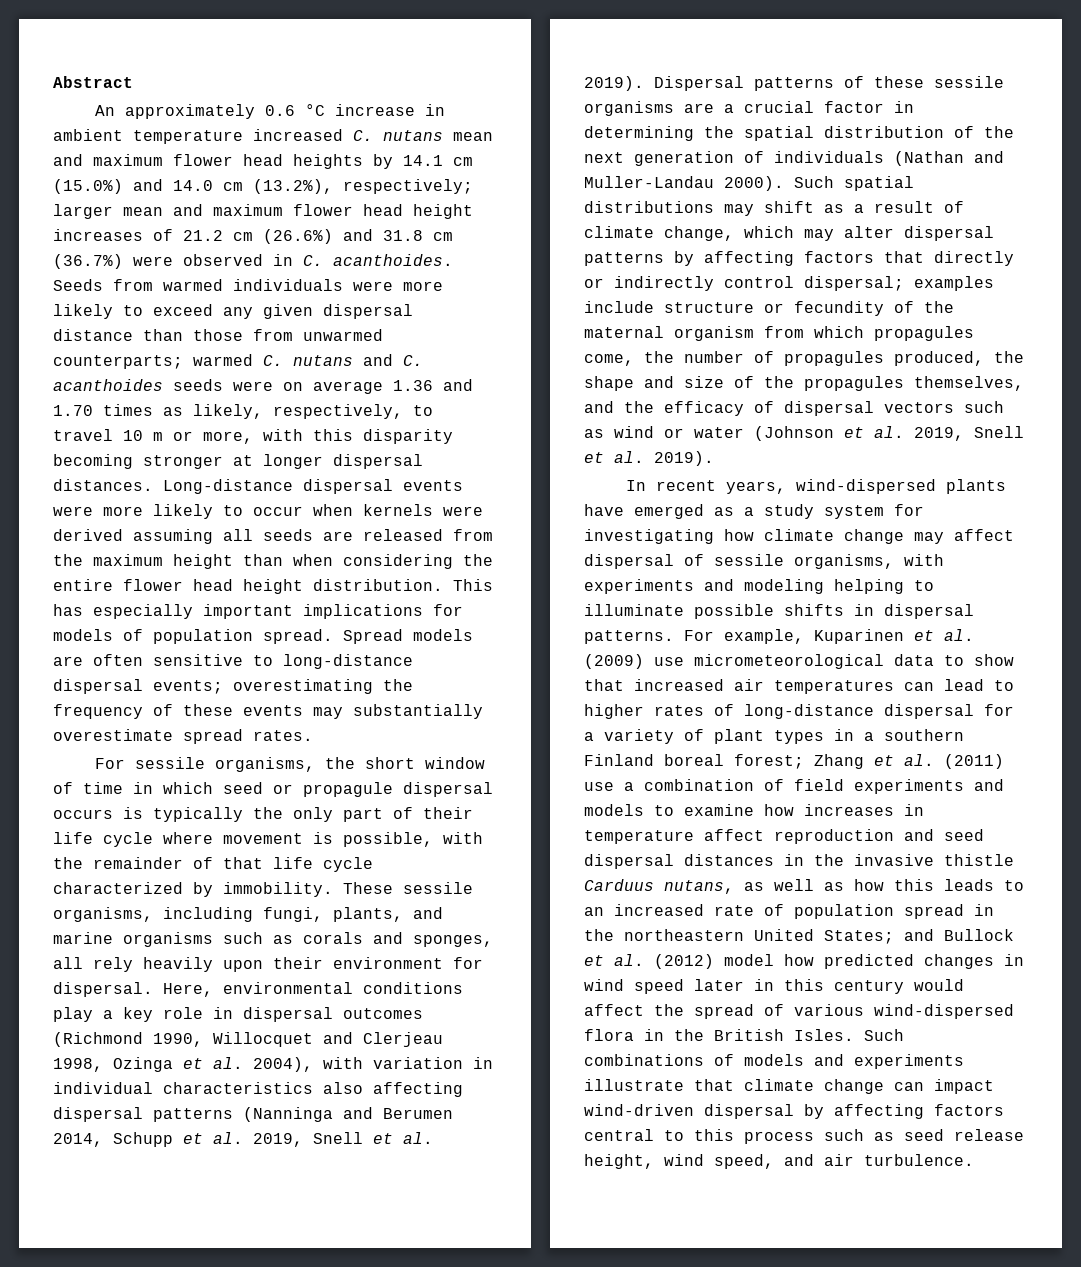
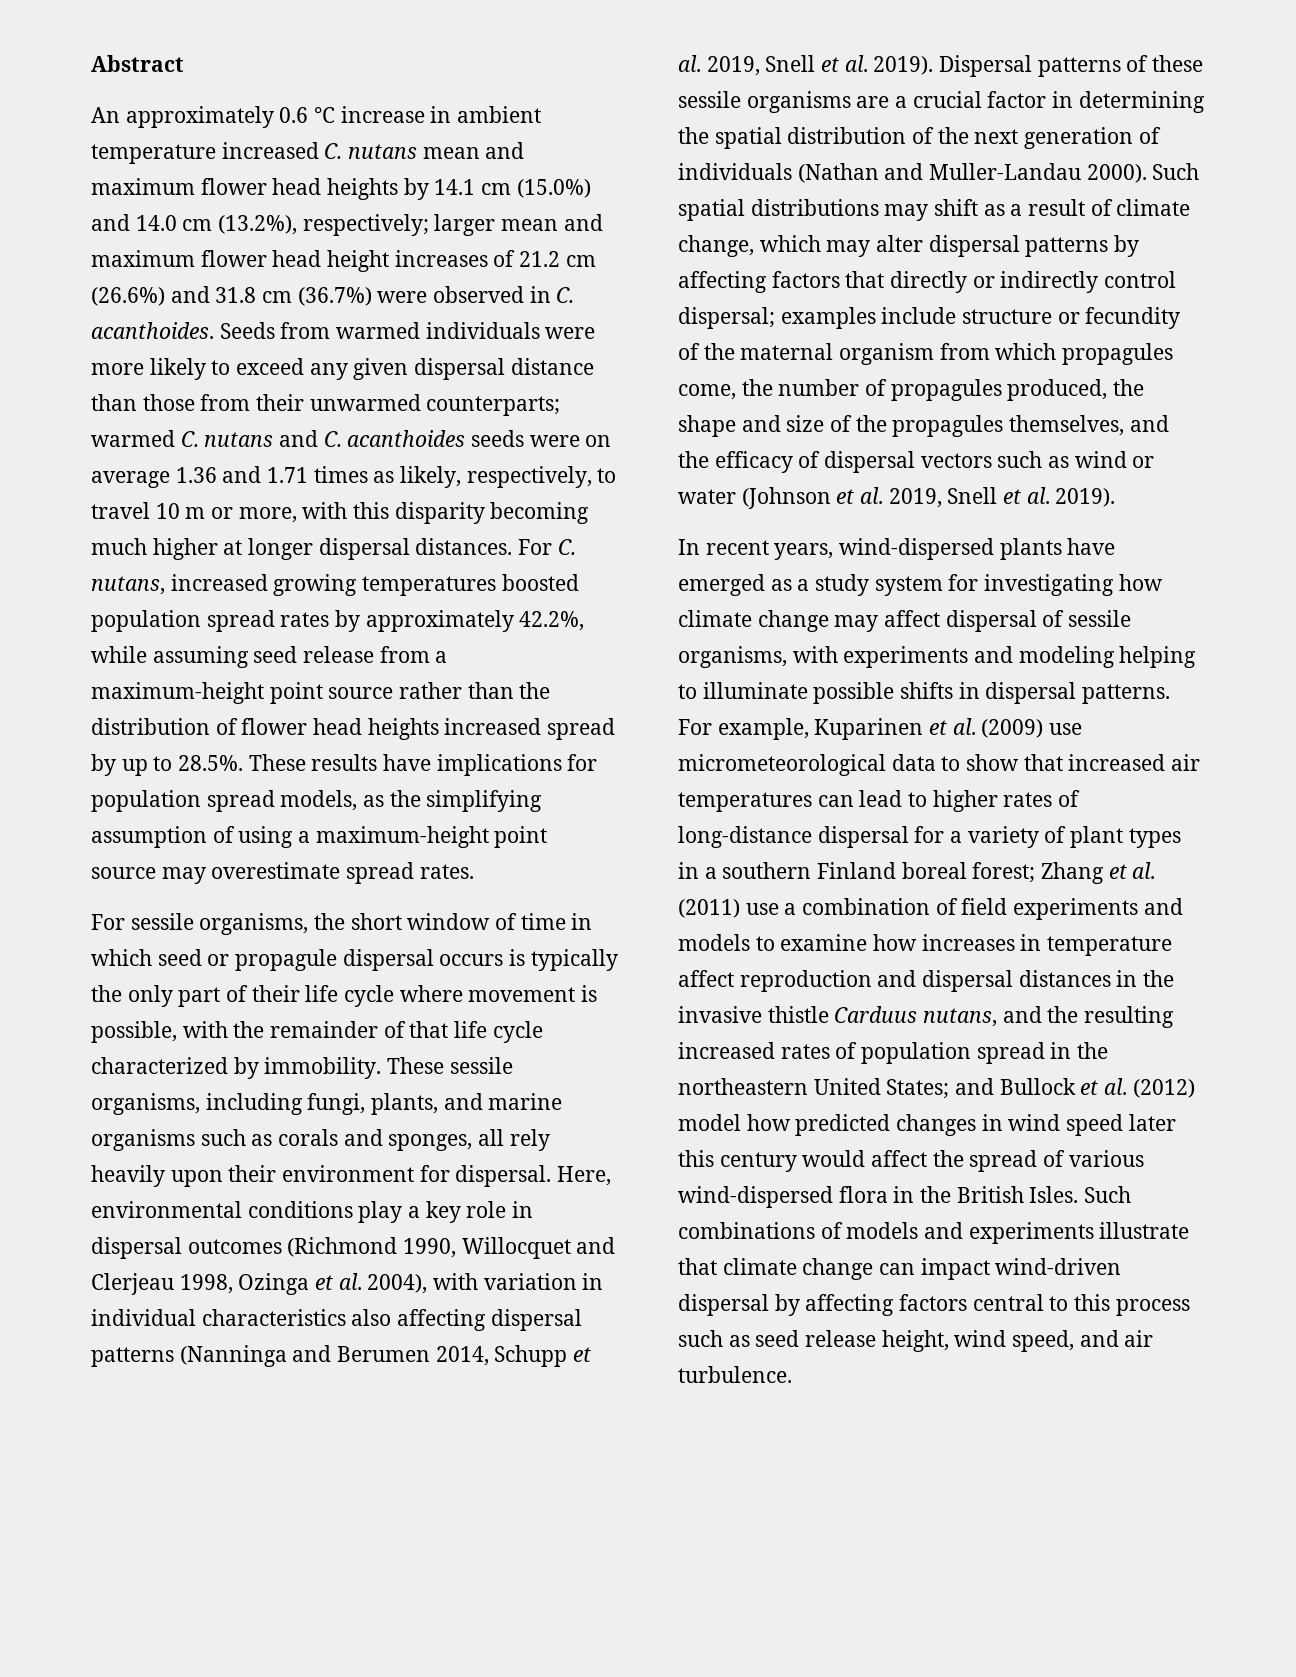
(293, 335) none -> [256,394,305,411] their
[53,405,93,416] 1.70 -> [267,467,309,483] 1.71
[143,455,223,469] stronger -> [91,538,218,560] much higher
[163,479,463,494] [53,504,483,519] [53,529,493,544] [53,554,493,569] [53,579,493,594] [53,604,463,619] [53,629,473,644] [53,654,413,669] [53,679,413,694] [53,704,483,719] Long-distance dispersal events were more likely to occur when kernels were derived assuming all seeds are released from the maximum height than when considering the entire flower head height distribution. This has especially important implications for models of population spread. Spread models are often sensitive to long-distance dispersal events; overestimating the frequency of these events may substantially -> [518,539,576,555] [91,574,579,596] [91,610,585,632] [91,646,448,668] [91,682,551,704] [91,718,616,740] [91,754,598,776] [91,790,543,812] [91,826,548,848] [91,867,206,884] For C. nutans, increased growing temperatures boosted population spread rates by approximately 42.2%, while assuming seed release from a maximum-height point source rather than the distribution of flower head heights increased spread by up to 28.5%. These results have implications for population spread models, as the simplifying assumption of using a maximum-height point source may
[944,829,984,841] seed -> (917, 978) none
[744,879,1024,891] [584,904,754,916] as well as how this leads to an increased rate -> [1002,1006,1175,1028] [678,1042,830,1059] and the resulting increased rates
[754,979,774,991] in -> (1176, 1122) none

